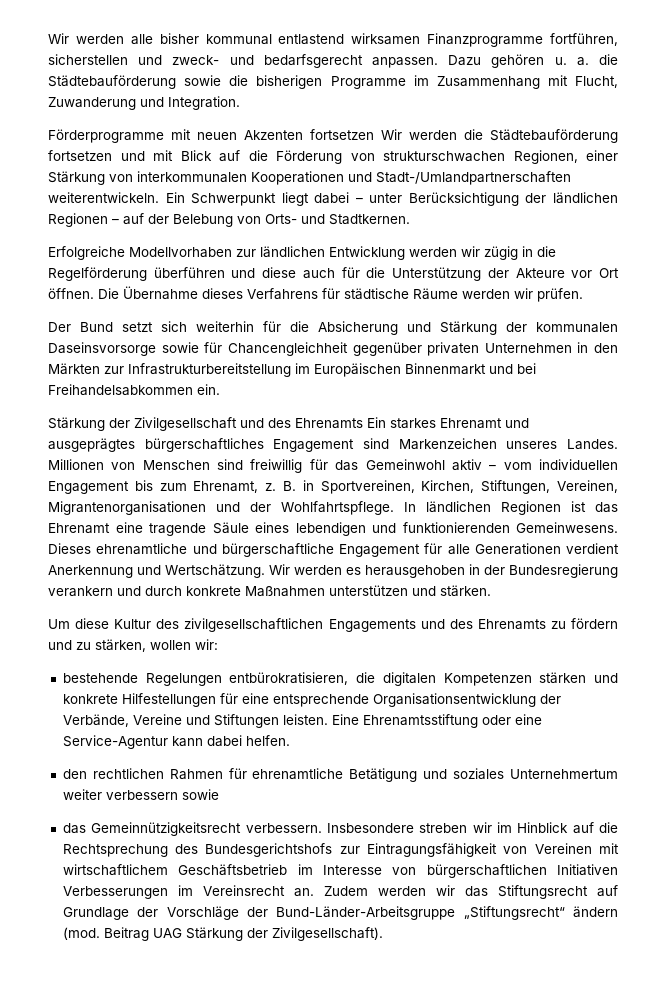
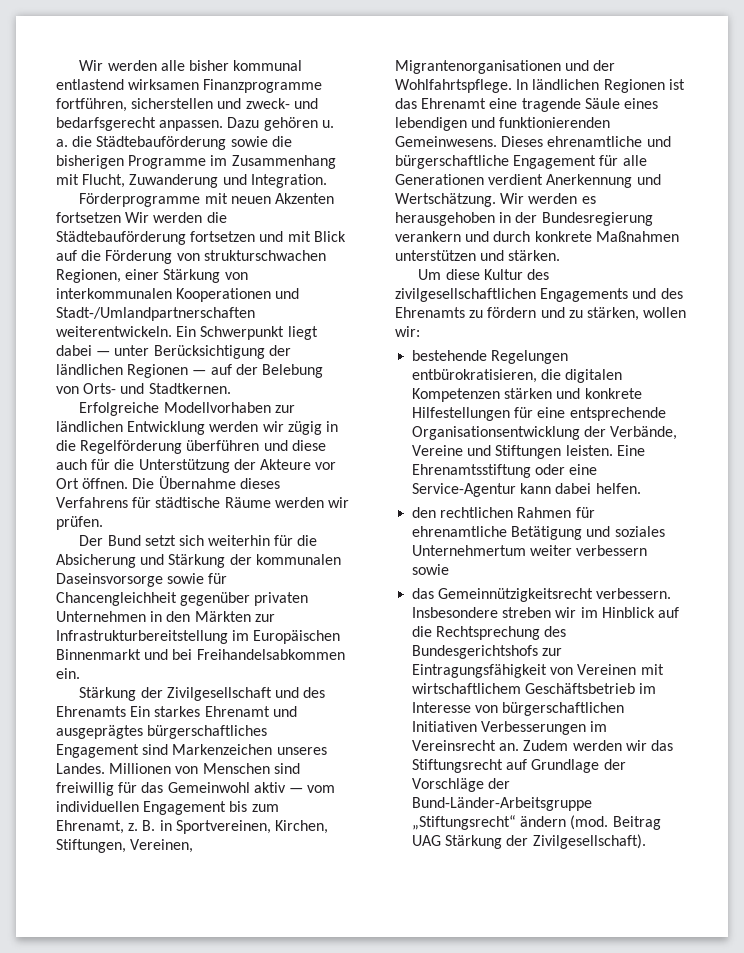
[355,198,363,203] – -> [96,351,111,356] —
[112,219,119,224] – -> [192,370,207,375] —
[489,465,497,470] – -> [288,788,303,793] —

